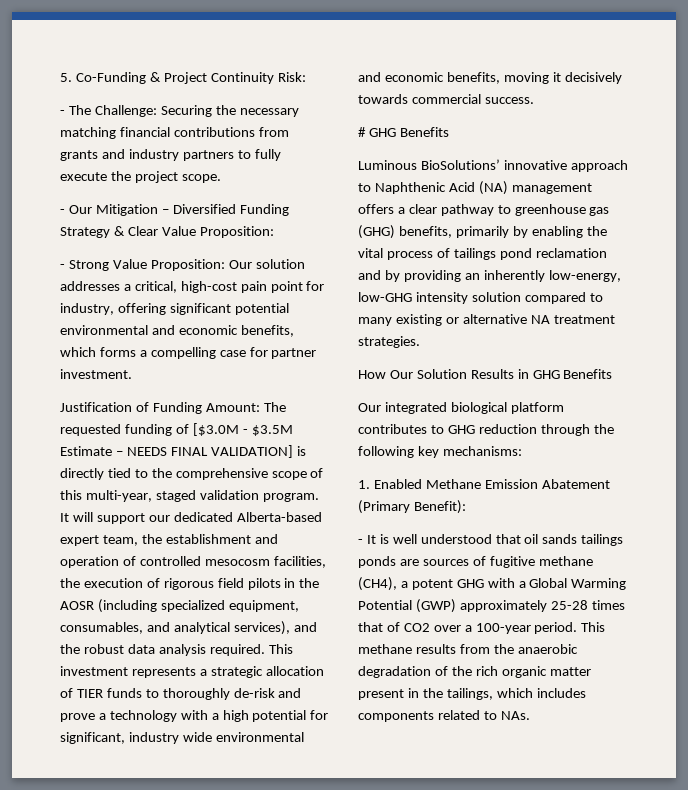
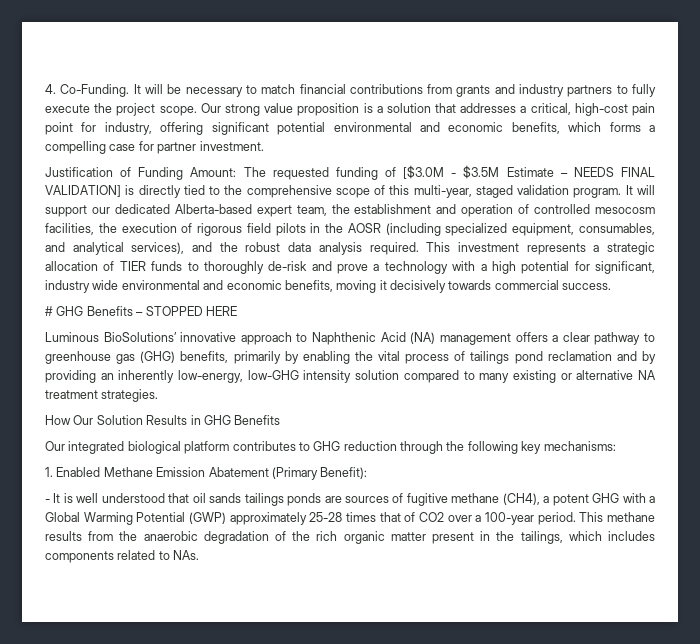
[60,72,306,84] [60,105,299,117] [60,127,116,139] 5. Co-Funding & Project Continuity Risk: // - The Challenge: Securing the necessary matching -> [45,84,296,97] 4. Co-Funding. It will be necessary to match
[60,204,289,216] [60,226,274,238] [60,259,305,271] // - Our Mitigation – Diversified Funding Strategy & Clear Value Proposition: // - Strong Value Proposition: Our solution -> [200,103,457,116] Our strong value proposition is a solution that
(449, 132) none -> [136,306,237,316] – STOPPED HERE

